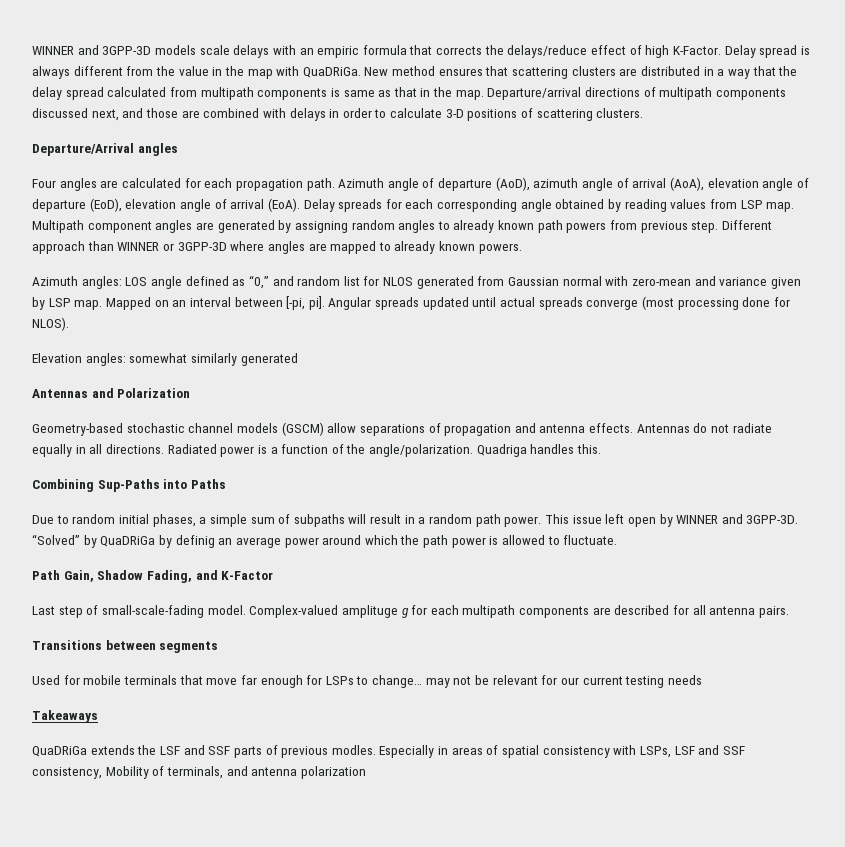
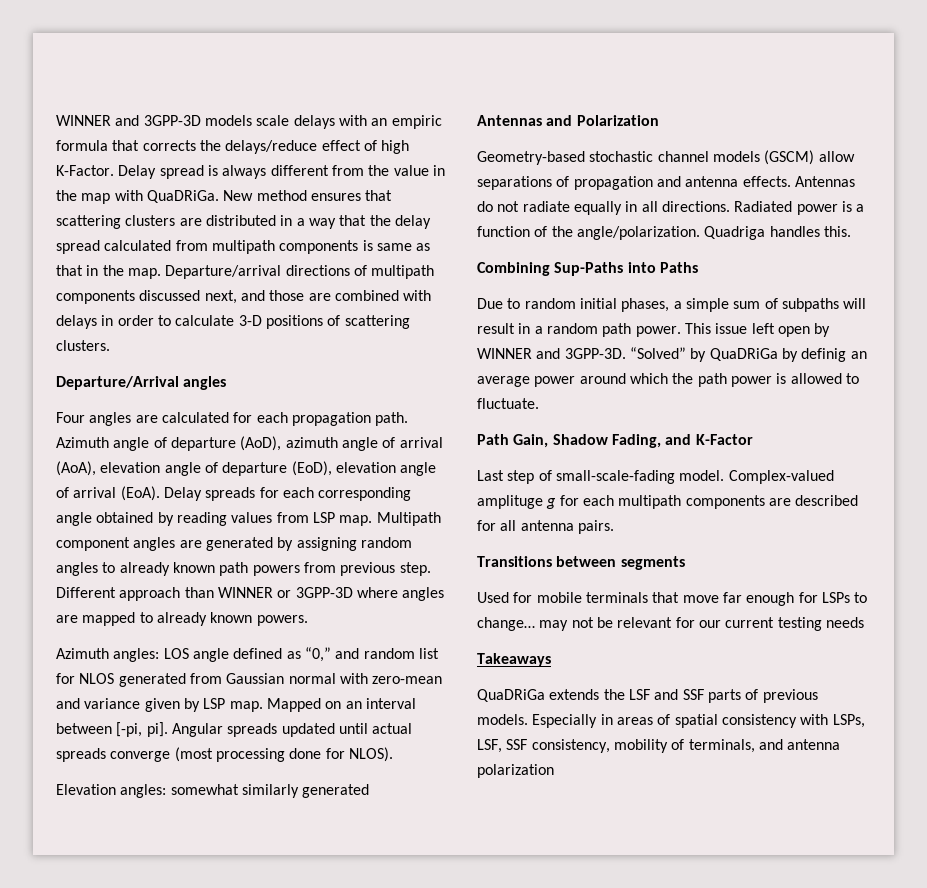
[331,745,376,755] modles. -> [477,714,528,725] models.
[674,745,720,755] LSF and -> [477,739,502,753] LSF,
[105,766,149,779] Mobility -> [613,739,668,753] mobility

